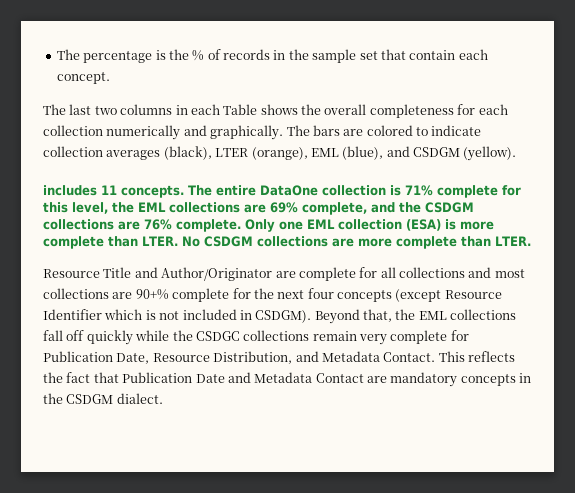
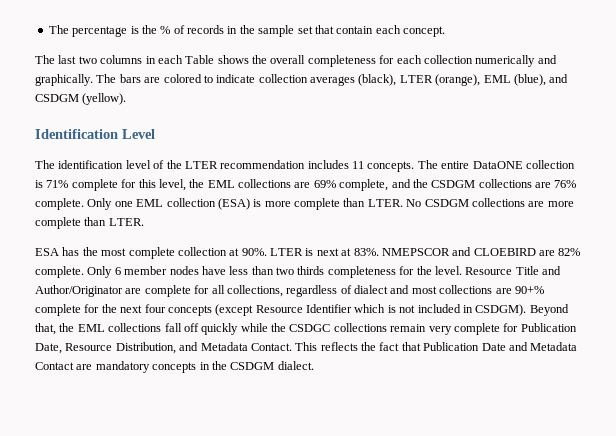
(517, 153) none -> [35,129,155,139] [35,160,306,169] Identification Level // The identification level of the LTER recommendation
[260,185,318,196] DataOne -> [472,161,523,169] DataONE
(531, 241) none -> [35,247,581,259] [35,266,462,278] ESA has the most complete collection at 90%. LTER is next at 83%. NMEPSCOR and CLOEBIRD are 82% complete. Only 6 member nodes have less than two thirds completeness for the level.
[399,267,465,278] collections -> [226,285,388,297] collections, regardless of dialect

